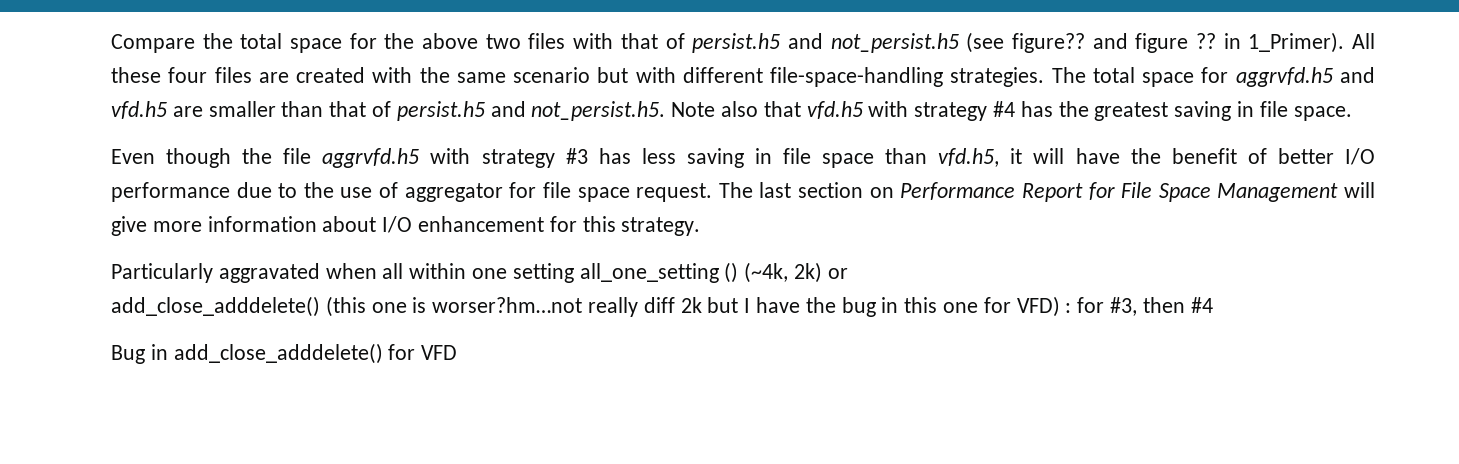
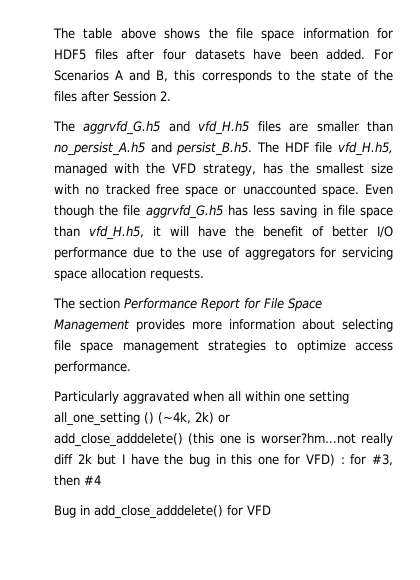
[111,32,1375,53] [111,67,1376,87] [111,101,1288,121] Compare the total space for the above two files with that of persist.h5 and not_persist.h5 (see figure?? and figure ?? in 1_Primer). All these four files are created with the same scenario but with different file-space-handling strategies. The total space for aggrvfd.h5 and vfd.h5 are smaller than that of persist.h5 and not_persist.h5. Note also that vfd.h5 with strategy #4 has the greatest saving in file -> [53,28,393,41] [54,49,393,60] [54,70,393,83] [54,91,171,102] [53,121,393,135] [54,142,393,156] [54,163,393,176] [54,184,316,197] The table above shows the file space information for HDF5 files after four datasets have been added. For Scenarios A and B, this corresponds to the state of the files after Session 2. // The aggrvfd_G.h5 and vfd_H.h5 files are smaller than no_persist_A.h5 and persist_B.h5. The HDF file vfd_H.h5, managed with the VFD strategy, has the smallest size with no tracked free space or unaccounted
(1352, 113) // -> (359, 191) none
[322,148,588,168] aggrvfd.h5 with strategy #3 -> [145,205,223,219] aggrvfd_G.h5
[938,148,1000,167] vfd.h5, -> [89,226,144,240] vfd_H.h5,
[404,182,894,202] aggregator for file space request. The last section on -> [244,247,393,260] [54,268,204,281] [53,298,120,309] aggregators for servicing space allocation requests. // The section
[1344,182,1375,198] [111,216,147,236] will give -> [136,319,185,332] provides
[382,216,701,236] I/O enhancement for this strategy. -> [342,319,393,332] [54,340,393,353] [54,361,131,374] selecting file space management strategies to optimize access performance.

